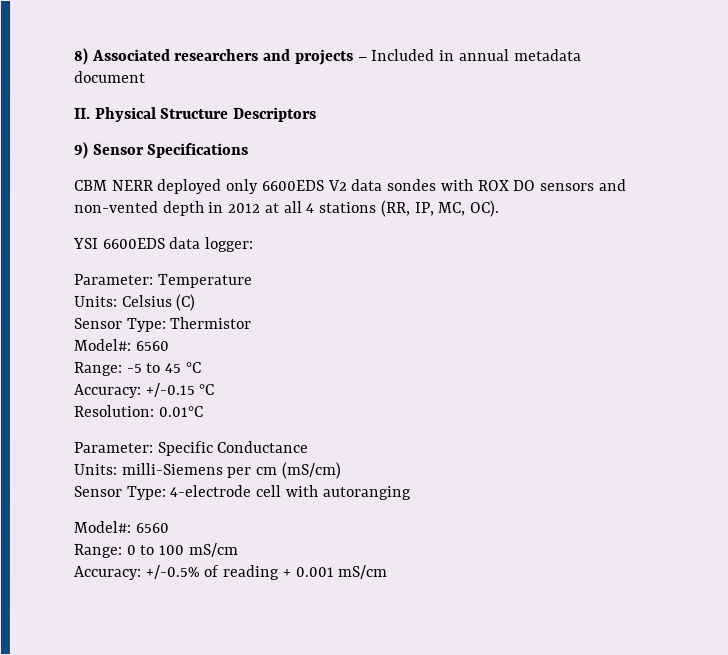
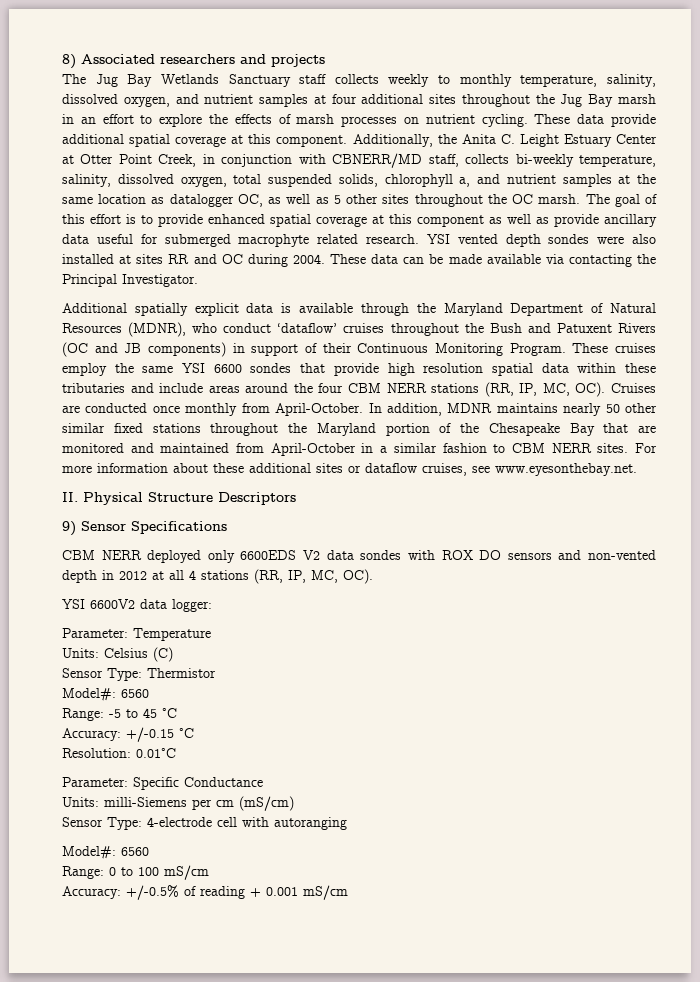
[357,49,582,62] [74,70,146,83] – Included in annual metadata document -> [62,74,656,87] [62,94,656,107] [62,114,656,127] [62,134,657,147] [62,153,656,168] [62,174,656,187] [62,194,658,207] [62,214,657,227] [62,234,656,247] [62,254,656,267] [62,274,198,287] [62,303,656,316] [62,322,656,337] [62,342,656,357] [62,363,656,376] [62,382,656,397] [62,403,657,416] [62,423,656,436] [62,443,657,456] [62,463,637,476] // The Jug Bay Wetlands Sanctuary staff collects weekly to monthly temperature, salinity, dissolved oxygen, and nutrient samples at four additional sites throughout the Jug Bay marsh in an effort to explore the effects of marsh processes on nutrient cycling. These data provide additional spatial coverage at this component. Additionally, the Anita C. Leight Estuary Center at Otter Point Creek, in conjunction with CBNERR/MD staff, collects bi-weekly temperature, salinity, dissolved oxygen, total suspended solids, chlorophyll a, and nutrient samples at the same location as datalogger OC, as well as 5 other sites throughout the OC marsh. The goal of this effort is to provide enhanced spatial coverage at this component as well as provide ancillary data useful for submerged macrophyte related research. YSI vented depth sondes were also installed at sites RR and OC during 2004. These data can be made available via contacting the Principal Investigator. // Additional spatially explicit data is available through the Maryland Department of Natural Resources (MDNR), who conduct ‘dataflow’ cruises throughout the Bush and Patuxent Rivers (OC and JB components) in support of their Continuous Monitoring Program. These cruises employ the same YSI 6600 sondes that provide high resolution spatial data within these tributaries and include areas around the four CBM NERR stations (RR, IP, MC, OC). Cruises are conducted once monthly from April-October. In addition, MDNR maintains nearly 50 other similar fixed stations throughout the Maryland portion of the Chesapeake Bay that are monitored and maintained from April-October in a similar fashion to CBM NERR sites. For more information about these additional sites or dataflow cruises, see www.eyesonthebay.net.
[102,237,166,249] 6600EDS -> [90,599,135,609] 6600V2

